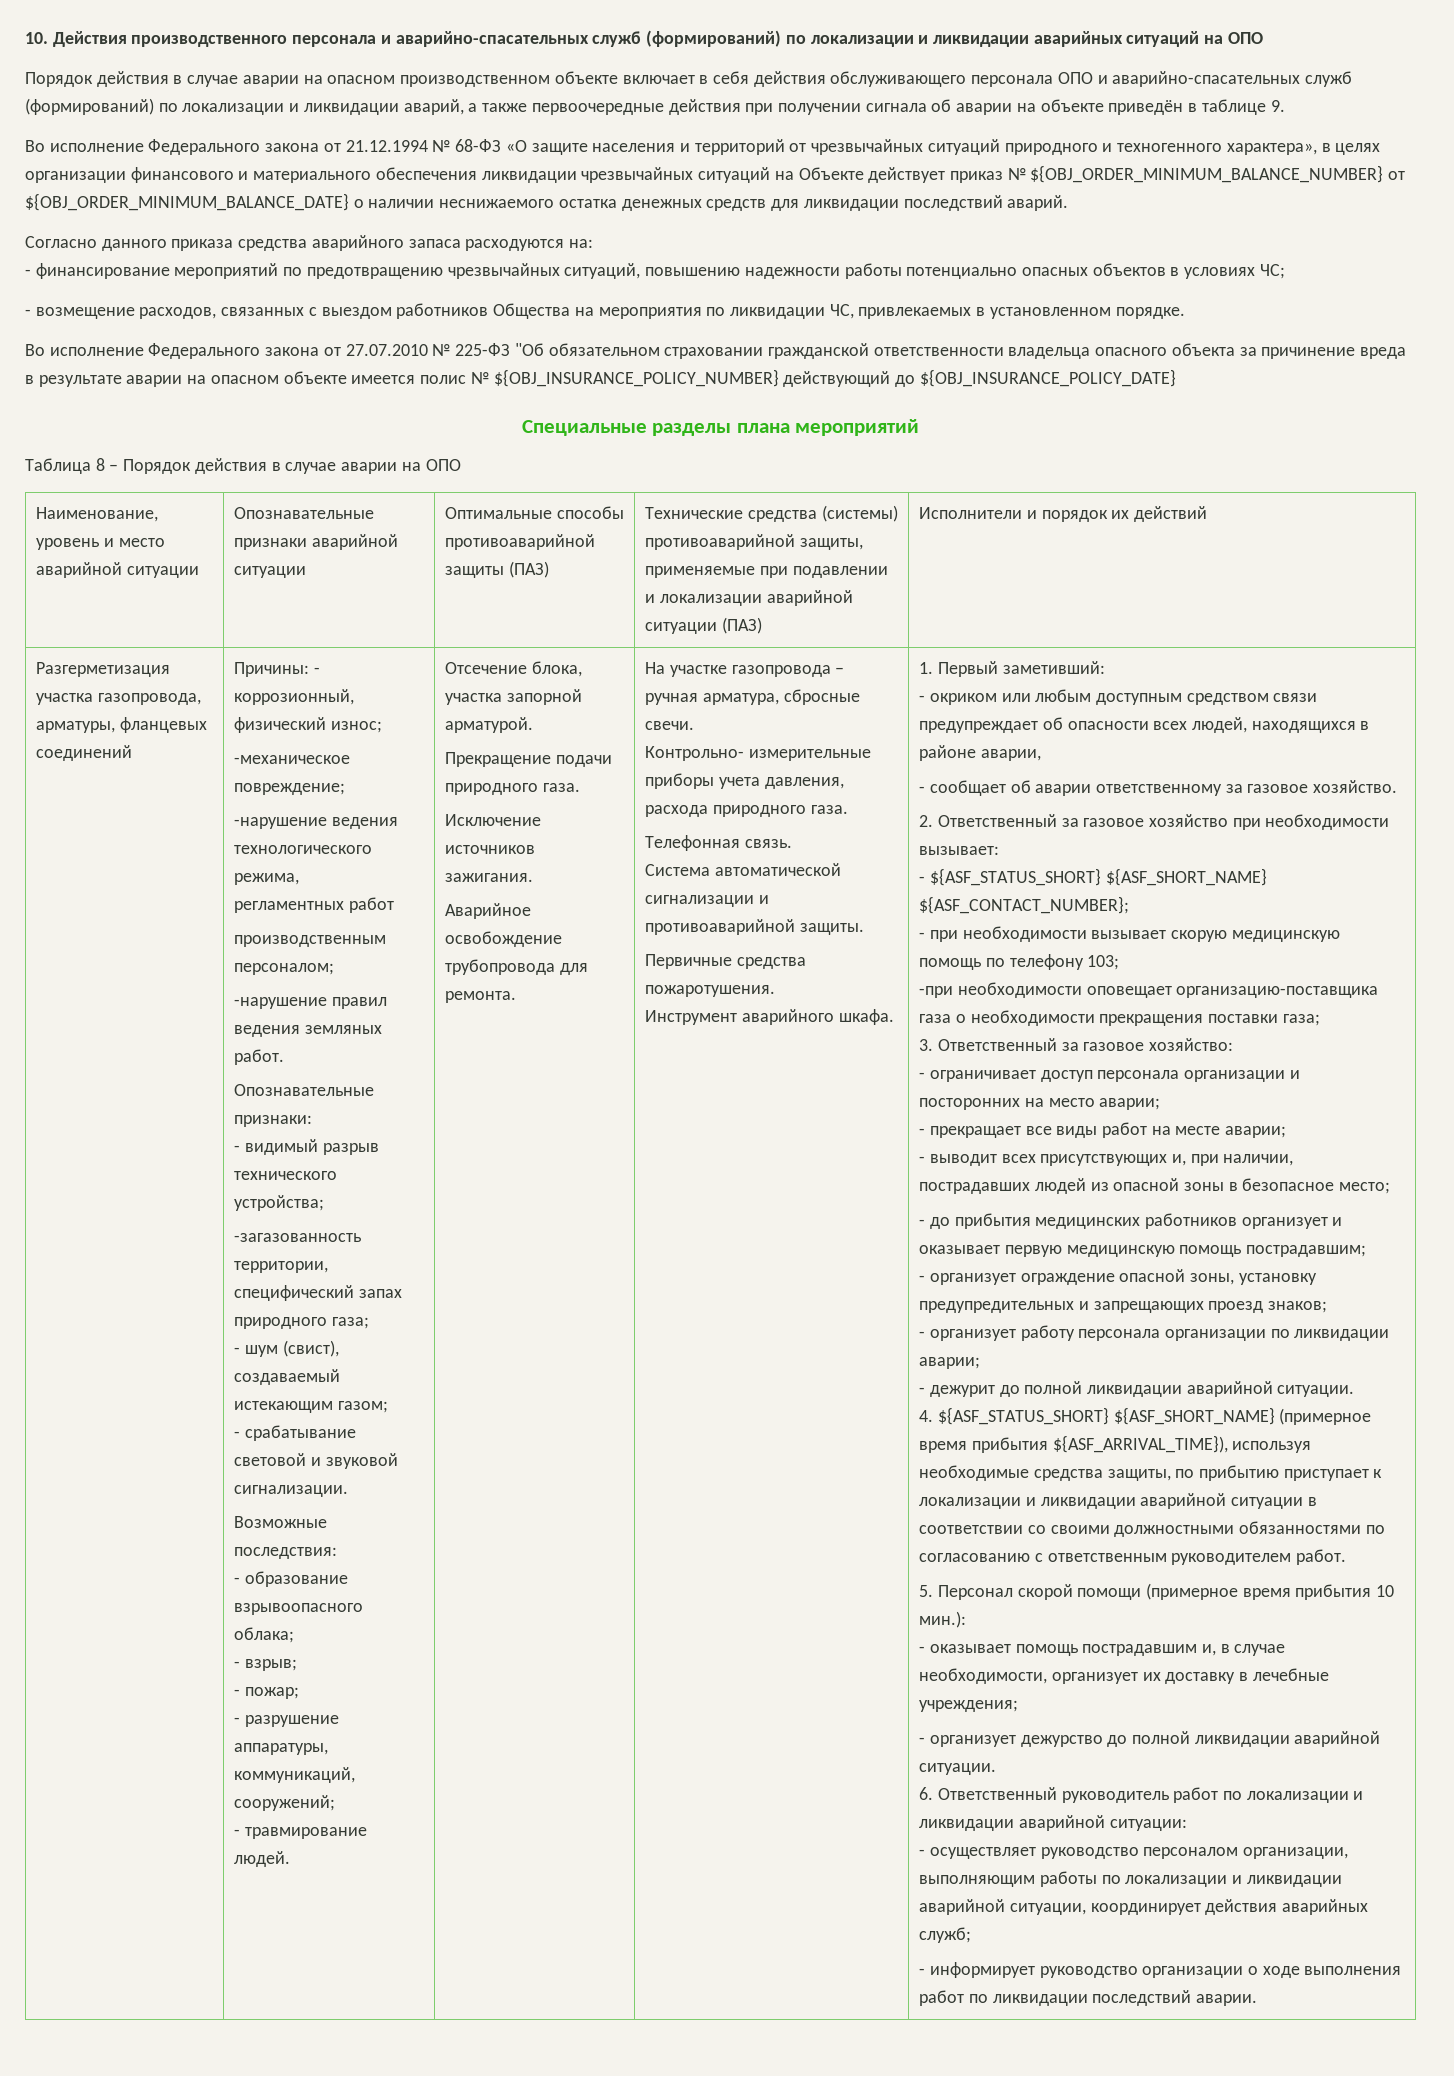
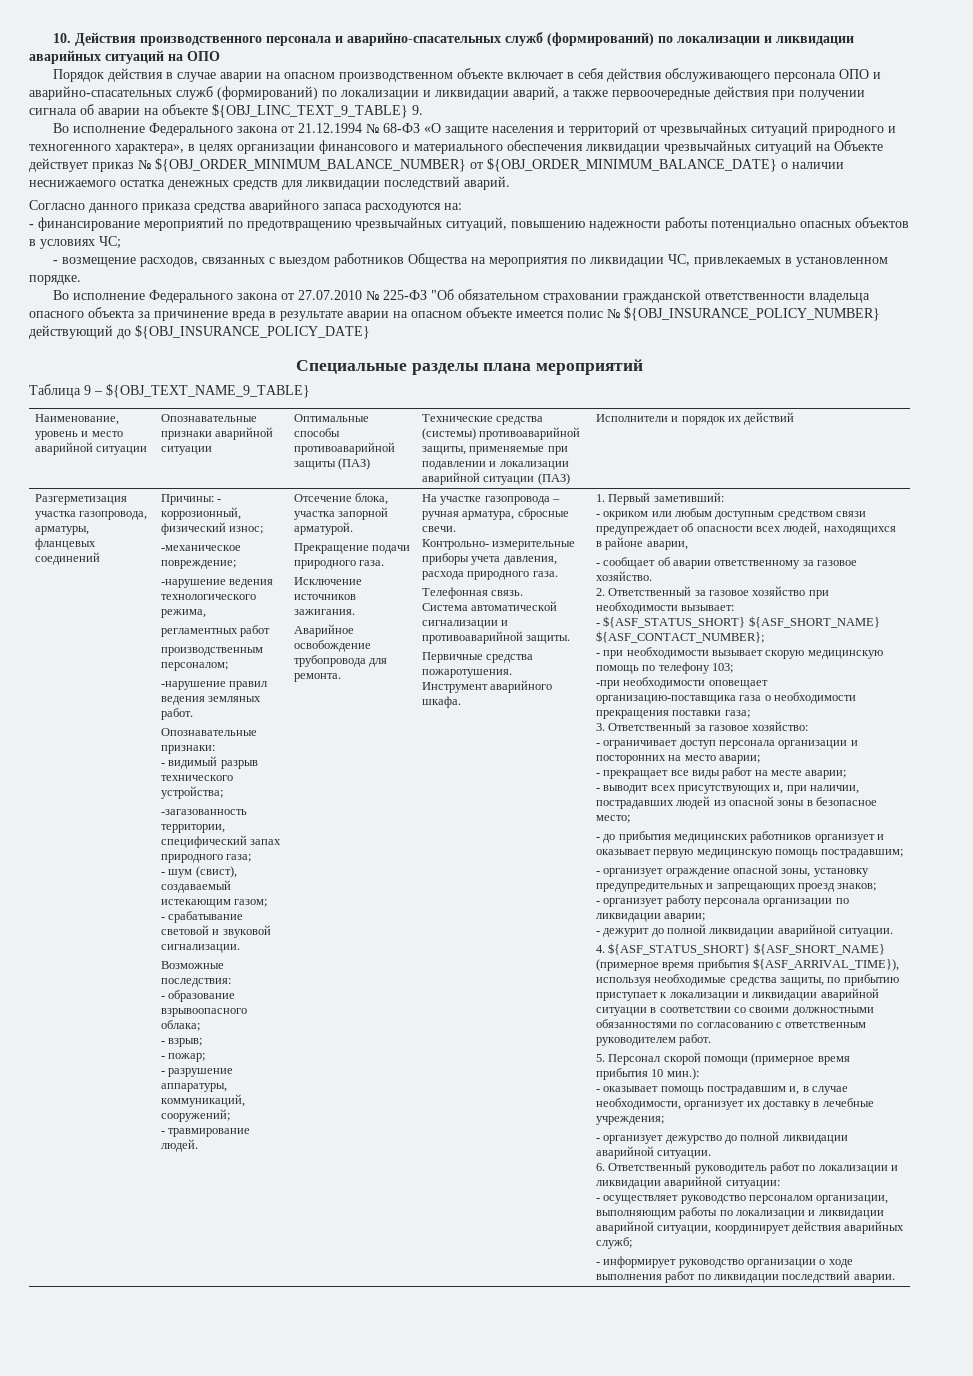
[1108,99,1266,115] приведён в таблице -> [212,104,408,118] ${OBJ_LINC_TEXT_9_TABLE}
[95,458,461,474] 8 – Порядок действия в случае аварии на ОПО -> [84,384,310,398] 9 – ${OBJ_TEXT_NAME_9_TABLE}

